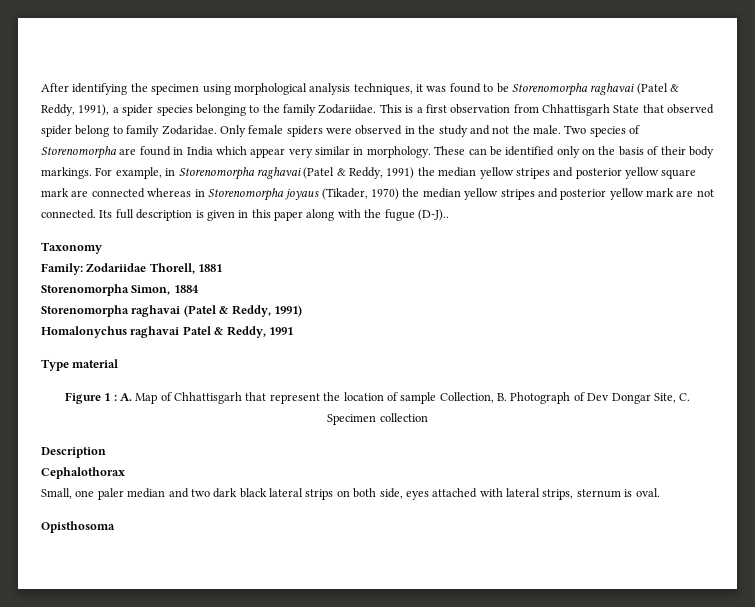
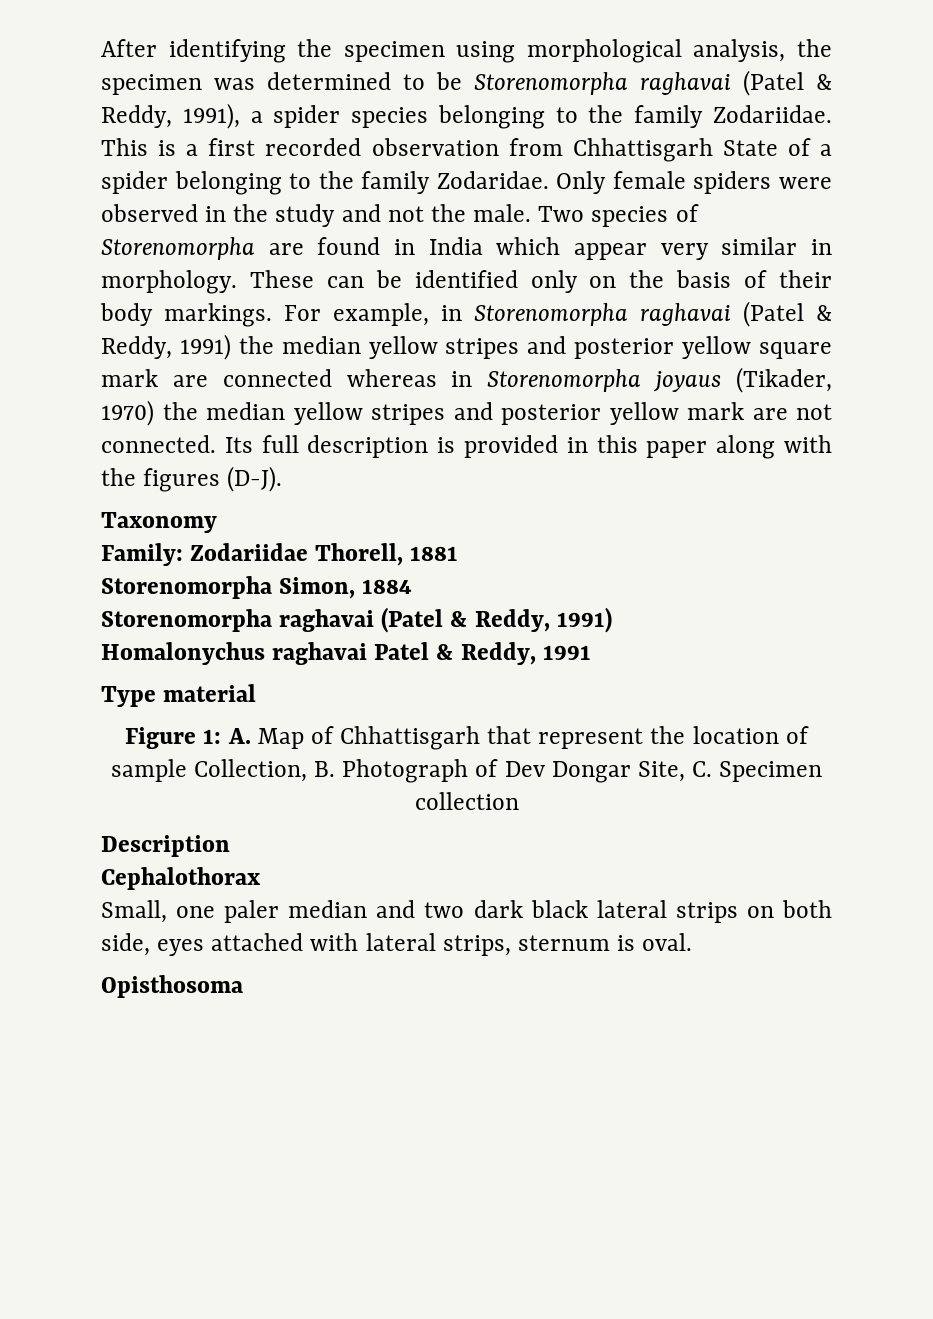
[309,83,481,95] analysis techniques, it was found -> [693,39,832,62] [101,72,391,95] analysis, the specimen was determined
(447, 108) none -> [265,138,362,156] recorded
[642,104,715,114] [41,125,123,137] that observed spider belong to -> [787,138,833,156] [101,171,354,195] of a spider belonging to the
[206,210,235,221] given -> [464,435,558,458] provided
[384,209,449,221] fugue (D-J).. -> [143,466,283,492] figures (D-J).
[104,393,117,401] 1 : -> [203,729,222,744] 1:

